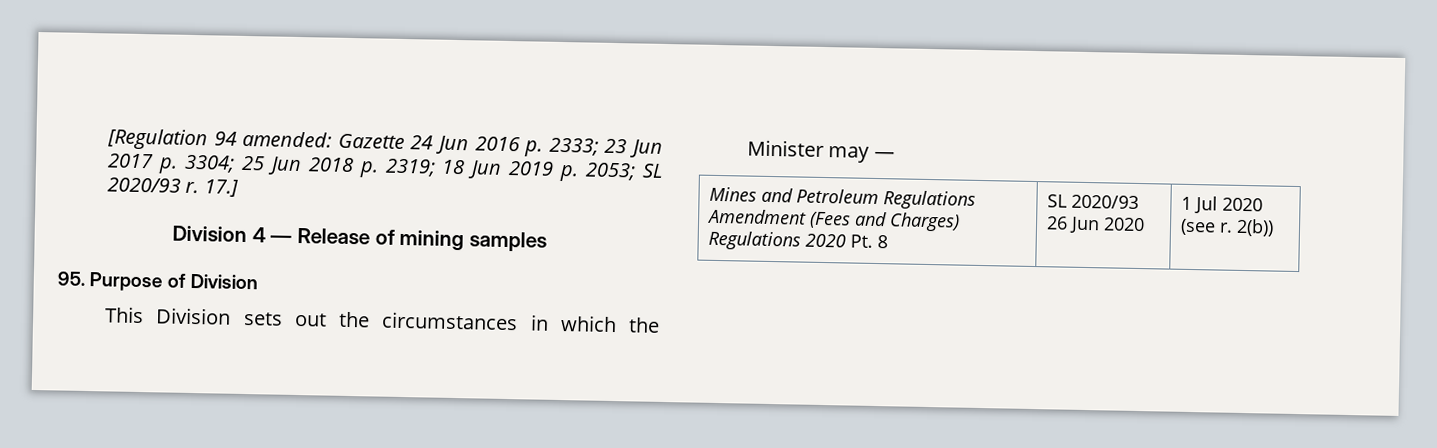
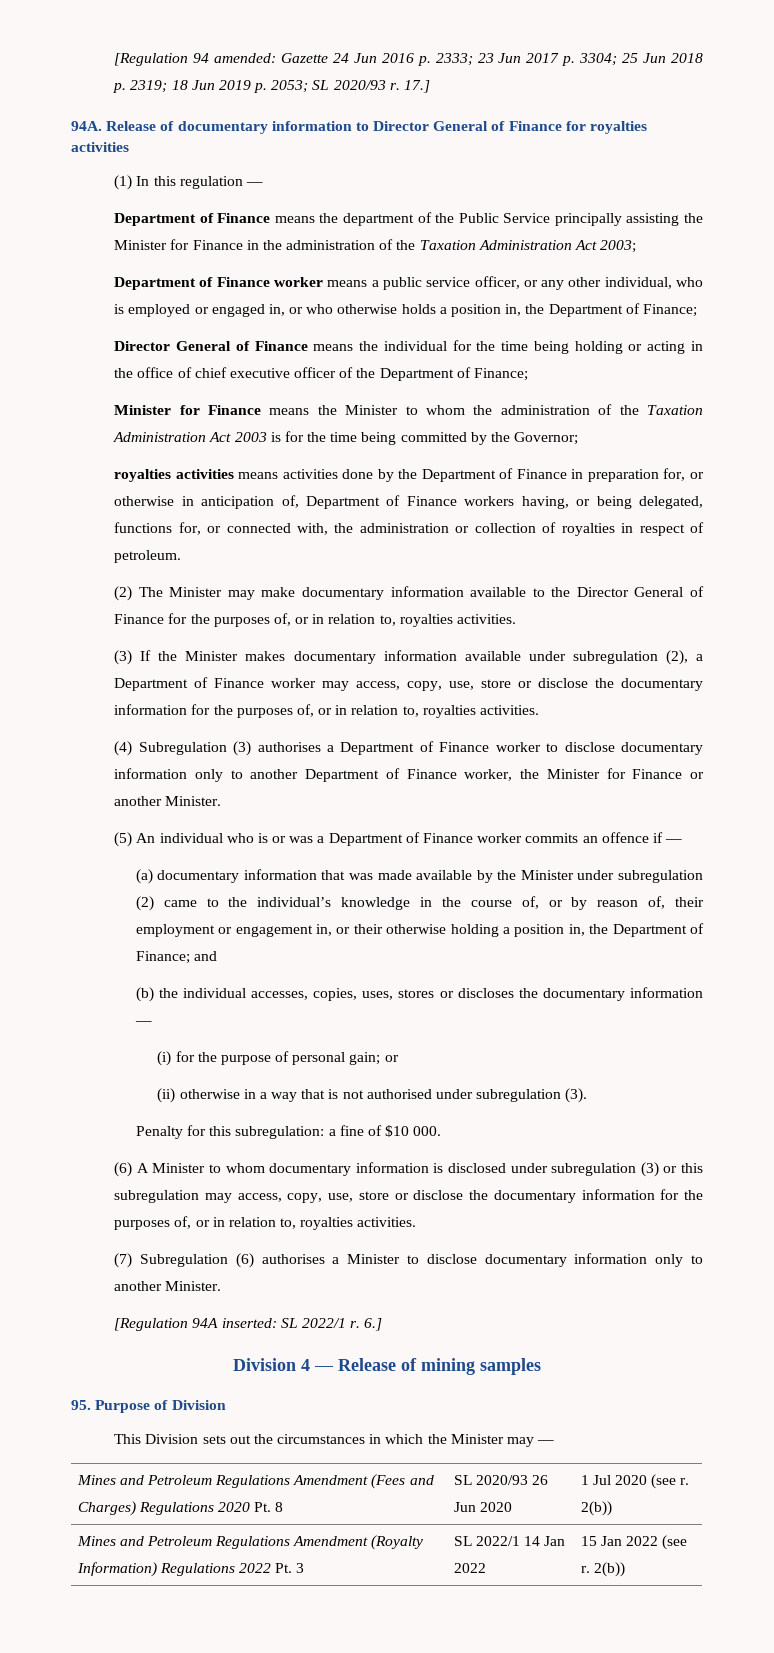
(239, 188) none -> [71,121,648,134] [71,142,129,152] [114,175,263,190] [114,212,703,226] [114,239,637,253] [114,276,703,290] [114,303,697,317] [114,340,703,354] [114,367,529,381] [114,404,703,415] [113,431,579,445] [114,468,704,482] [114,495,704,509] [114,522,705,536] [114,550,182,563] [114,586,704,601] [114,613,517,627] [114,650,704,665] [114,677,703,691] [114,704,540,718] [114,741,704,756] [114,768,704,782] [114,796,222,806] [114,832,683,847] [135,869,703,884] [135,896,704,911] [135,923,705,937] [135,951,217,964] [135,987,704,1002] [134,1021,152,1025] [157,1051,399,1066] [157,1088,588,1103] [135,1125,442,1139] [114,1162,704,1177] [114,1189,703,1203] [114,1216,417,1230] [114,1253,704,1268] [114,1281,222,1291] [114,1318,383,1331] // 94A. Release of documentary information to Director General of Finance for royalties activities // (1) In this regulation — // Department of Finance means the department of the Public Service principally assisting the Minister for Finance in the administration of the Taxation Administration Act 2003; // Department of Finance worker means a public service officer, or any other individual, who is employed or engaged in, or who otherwise holds a position in, the Department of Finance; // Director General of Finance means the individual for the time being holding or acting in the office of chief executive officer of the Department of Finance; // Minister for Finance means the Minister to whom the administration of the Taxation Administration Act 2003 is for the time being committed by the Governor; // royalties activities means activities done by the Department of Finance in preparation for, or otherwise in anticipation of, Department of Finance workers having, or being delegated, functions for, or connected with, the administration or collection of royalties in respect of petroleum. // (2) The Minister may make documentary information available to the Director General of Finance for the purposes of, or in relation to, royalties activities. // (3) If the Minister makes documentary information available under subregulation (2), a Department of Finance worker may access, copy, use, store or disclose the documentary information for the purposes of, or in relation to, royalties activities. // (4) Subregulation (3) authorises a Department of Finance worker to disclose documentary information only to another Department of Finance worker, the Minister for Finance or another Minister. // (5) An individual who is or was a Department of Finance worker commits an offence if — // (a) documentary information that was made available by the Minister under subregulation (2) came to the individual’s knowledge in the course of, or by reason of, their employment or engagement in, or their otherwise holding a position in, the Department of Finance; and // (b) the individual accesses, copies, uses, stores or discloses the documentary information — // (i) for the purpose of personal gain; or // (ii) otherwise in a way that is not authorised under subregulation (3). // Penalty for this subregulation: a fine of $10 000. // (6) A Minister to whom documentary information is disclosed under subregulation (3) or this subregulation may access, copy, use, store or disclose the documentary information for the purposes of, or in relation to, royalties activities. // (7) Subregulation (6) authorises a Minister to disclose documentary information only to another Minister. // [Regulation 94A inserted: SL 2022/1 r. 6.]
(1275, 227) none -> [76,1535,424,1550] [76,1562,305,1577] [453,1536,566,1546] [453,1563,486,1573] [580,1535,688,1550] [580,1562,625,1577] // Mines and Petroleum Regulations Amendment (Royalty Information) Regulations 2022 Pt. 3 | SL 2022/1 14 Jan 2022 | 15 Jan 2022 (see r. 2(b))

